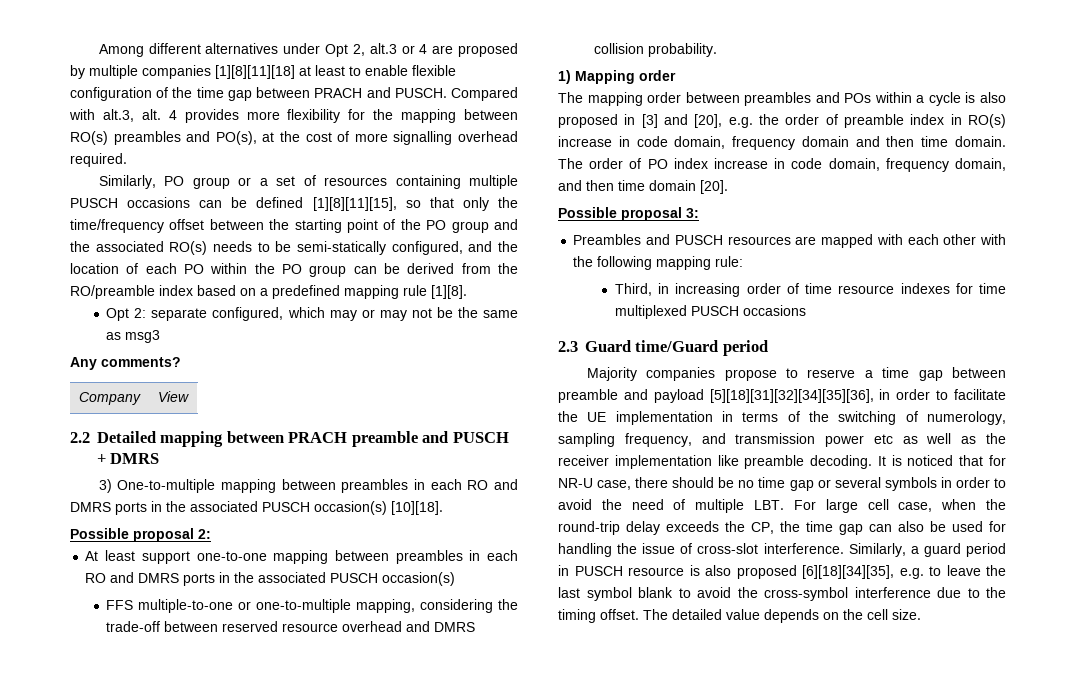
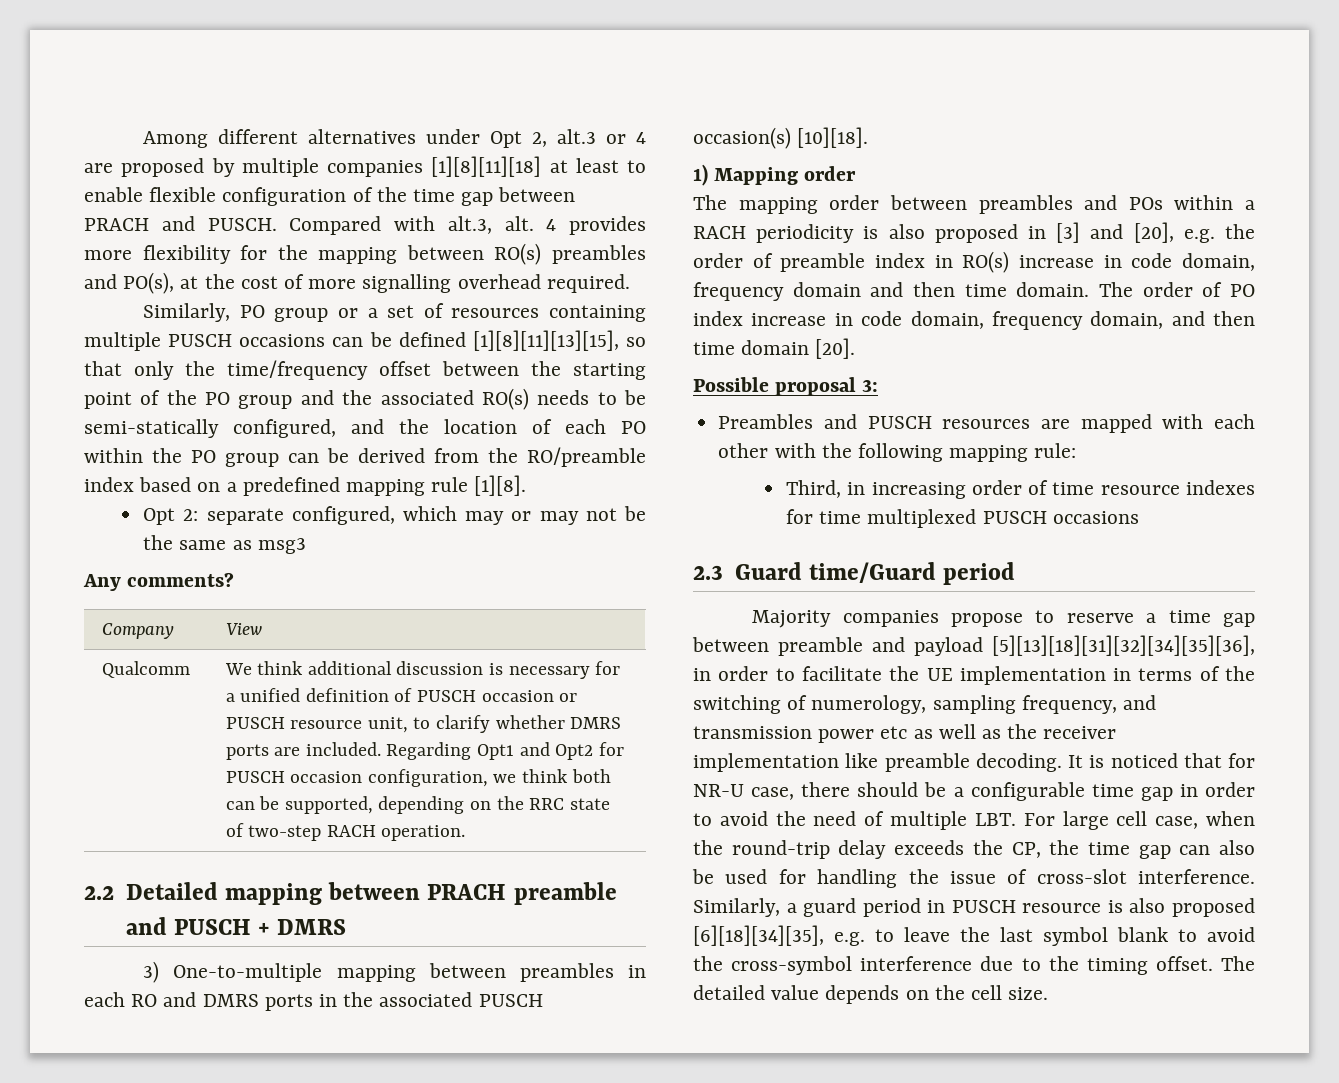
[312,197,397,211] [1][8][11][15], -> [472,330,619,351] [1][8][11][13][15],
(189, 396) none -> [101,661,190,678] [224,661,621,679] [225,688,578,702] [225,715,622,733] [225,742,624,760] [225,769,611,787] [225,796,610,814] [225,823,466,841] // Qualcomm | We think additional discussion is necessary for a unified definition of PUSCH occasion or PUSCH resource unit, to clarify whether DMRS ports are included. Regarding Opt1 and Opt2 for PUSCH occasion configuration, we think both can be supported, depending on the RRC state of two-step RACH operation.
[70,528,211,542] [85,550,518,564] [85,572,456,586] [106,599,518,613] [106,621,476,632] [594,43,718,57] // Possible proposal 2: // At least support one-to-one mapping between preambles in each RO and DMRS ports in the associated PUSCH occasion(s) // FFS multiple-to-one or one-to-multiple mapping, considering the trade-off between reserved resource overhead and DMRS collision probability. -> (869, 137) none
[928,92,961,106] cycle -> [693,224,855,243] RACH periodicity
[709,389,874,403] [5][18][31][32][34][35][36], -> [992,635,1255,656] [5][13][18][31][32][34][35][36],
[738,477,937,491] no time gap or several symbols -> [953,782,1173,801] a configurable time gap

